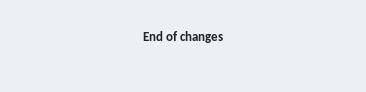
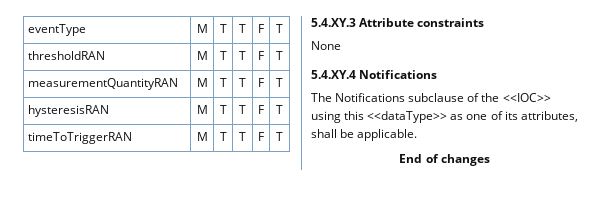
(142, 36) none -> [28,24,87,36] [196,24,208,33] [219,24,227,33] [239,24,246,33] [258,24,264,33] [276,24,283,33] [28,51,106,60] [196,51,208,60] [219,51,227,60] [239,51,246,60] [258,51,264,60] [276,51,283,60] [28,78,179,90] [196,78,208,87] [219,78,227,87] [239,78,246,87] [258,78,264,87] [276,78,283,87] [28,105,110,117] [196,105,208,114] [219,105,227,114] [239,105,246,114] [258,105,264,114] [276,105,283,114] [28,132,133,144] [196,132,208,141] [219,132,227,141] [239,132,246,141] [258,132,264,141] [276,132,283,141] [311,18,485,27] [311,41,341,50] [311,70,438,79] [311,93,551,102] [311,111,578,123] [311,129,418,141] eventType | M | T | T | F | T // thresholdRAN | M | T | T | F | T // measurementQuantityRAN | M | T | T | F | T // hysteresisRAN | M | T | T | F | T // timeToTriggerRAN | M | T | T | F | T // 5.4.XY.3 Attribute constraints // None // 5.4.XY.4 Notifications // The Notifications subclause of the <<IOC>> using this <<dataType>> as one of its attributes, shall be applicable. //

